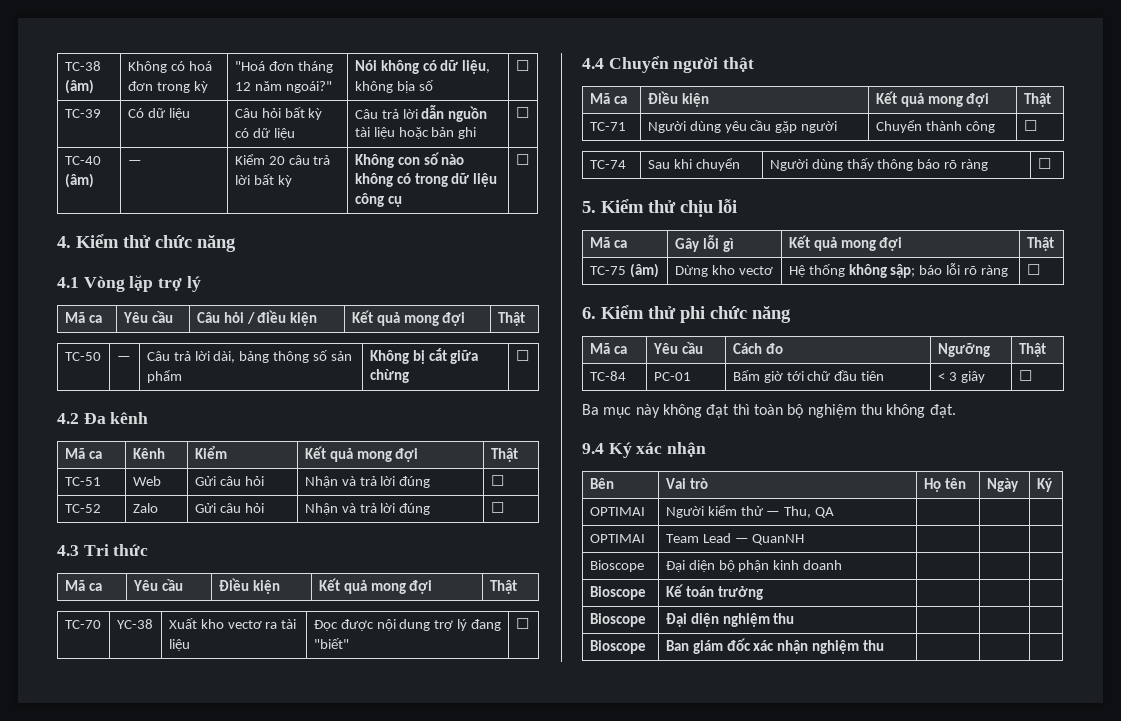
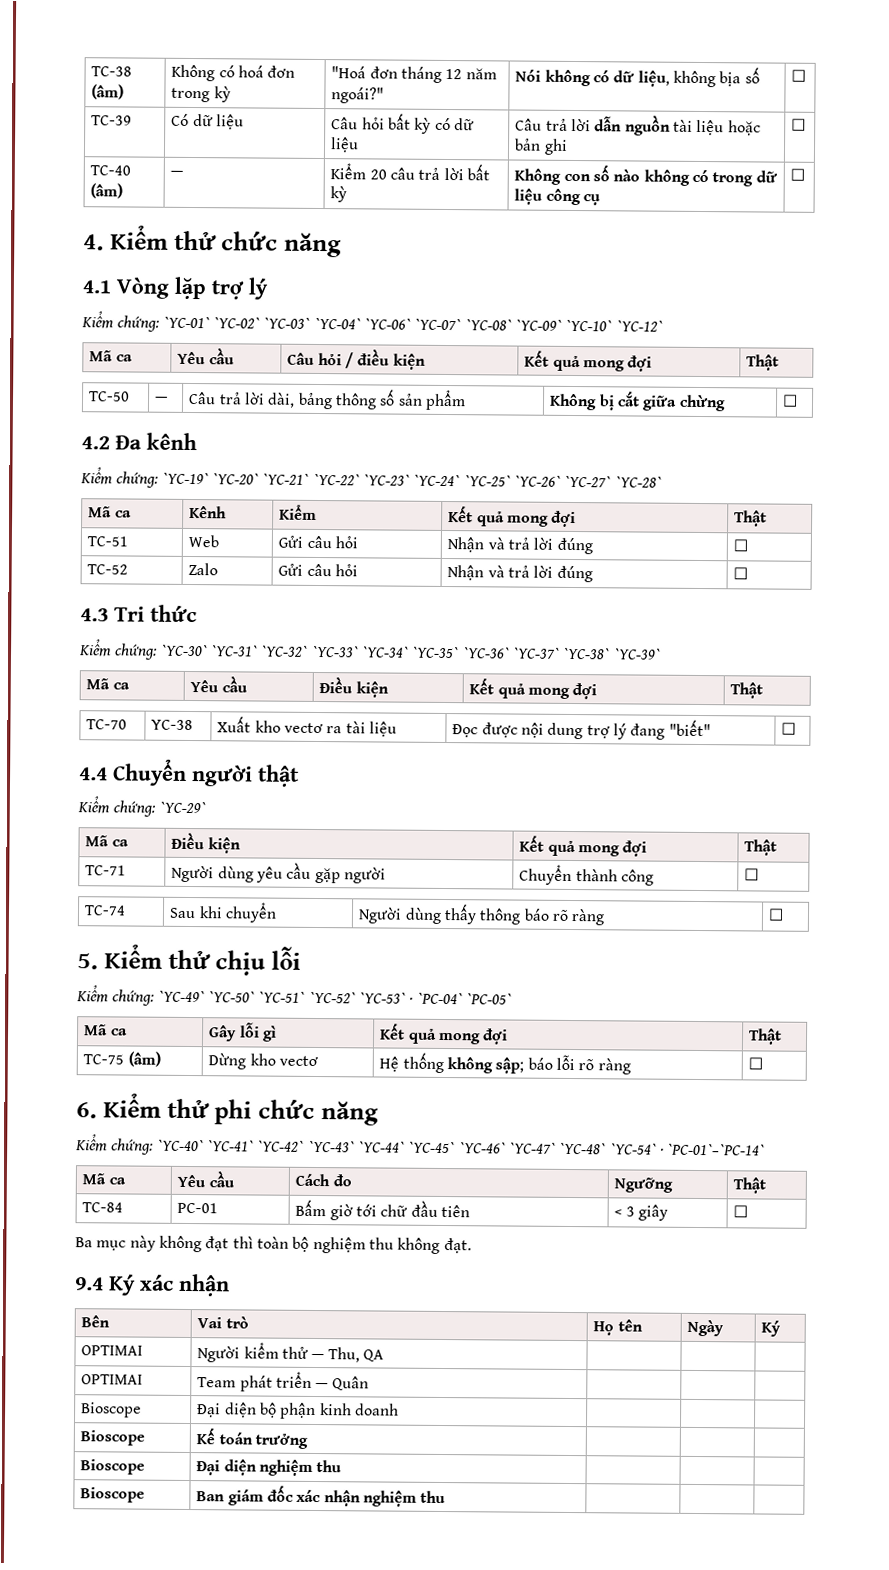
(201, 284) none -> [81,311,663,332] // Kiểm chứng: `YC-01` `YC-02` `YC-03` `YC-04` `YC-06` `YC-07` `YC-08` `YC-09` `YC-10` `YC-12`
(149, 418) none -> [80,467,662,488] // Kiểm chứng: `YC-19` `YC-20` `YC-21` `YC-22` `YC-23` `YC-24` `YC-25` `YC-26` `YC-27` `YC-28`
(149, 550) none -> [79,639,661,660] // Kiểm chứng: `YC-30` `YC-31` `YC-32` `YC-33` `YC-34` `YC-35` `YC-36` `YC-37` `YC-38` `YC-39`
(755, 64) none -> [77,796,206,817] // Kiểm chứng: `YC-29`
(737, 205) none -> [76,985,512,1006] // Kiểm chứng: `YC-49` `YC-50` `YC-51` `YC-52` `YC-53` · `PC-04` `PC-05`
(791, 314) none -> [75,1134,766,1156] // Kiểm chứng: `YC-40` `YC-41` `YC-42` `YC-43` `YC-44` `YC-45` `YC-46` `YC-47` `YC-48` `YC-54` · `PC-01`–`PC-14`
[702,533,805,545] Lead — QuanNH -> [239,1371,369,1392] phát triển — Quân

